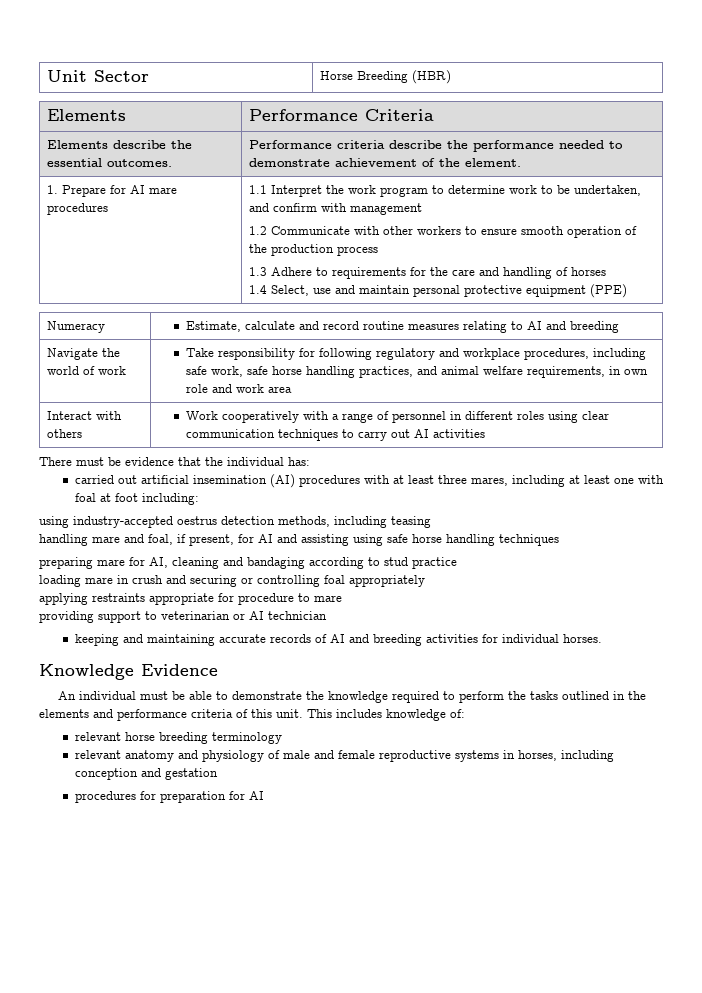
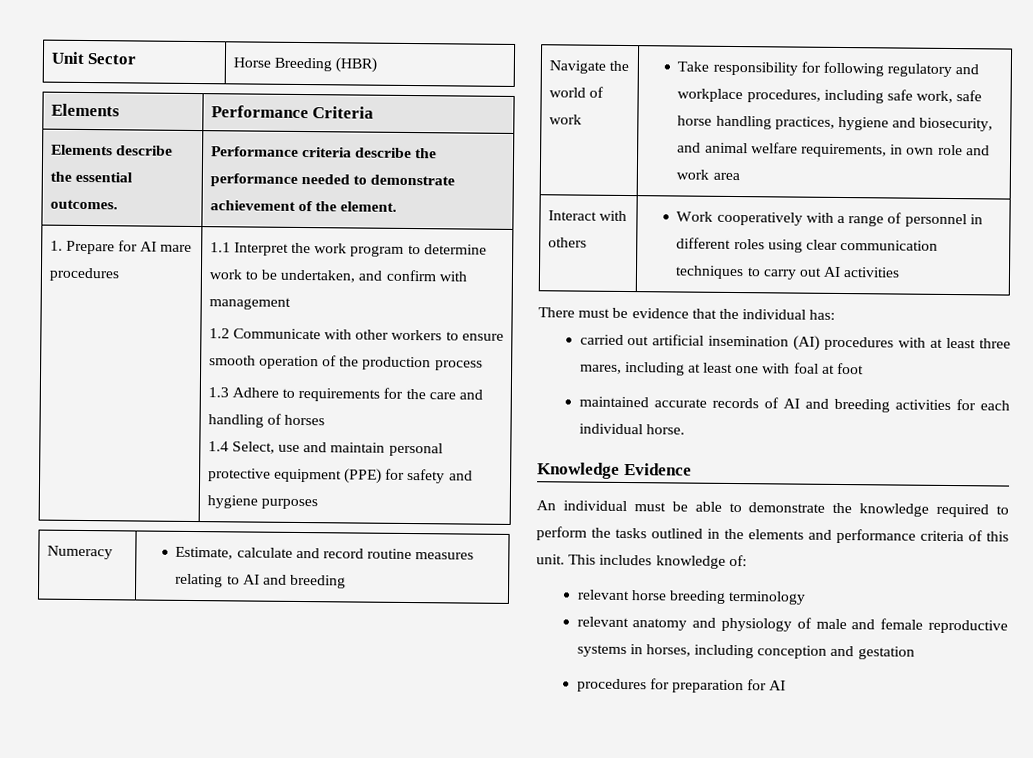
(628, 291) none -> [385,468,473,484] [206,495,318,510] for safety and hygiene purposes
(413, 372) none -> [838,116,994,132] hygiene and biosecurity,
[141,493,199,505] [39,516,431,528] [39,534,559,546] [39,557,457,569] [39,575,425,587] [39,593,342,605] [39,611,327,623] [74,634,215,646] including: // using industry-accepted oestrus detection methods, including teasing // handling mare and foal, if present, for AI and assisting using safe horse handling techniques // preparing mare for AI, cleaning and bandaging according to stud practice // loading mare in crush and securing or controlling foal appropriately // applying restraints appropriate for procedure to mare // providing support to veterinarian or AI technician // keeping and maintaining -> [578,396,649,408] // maintained
[501,634,602,643] individual horses. -> [980,400,1010,411] [578,423,685,435] each individual horse.

